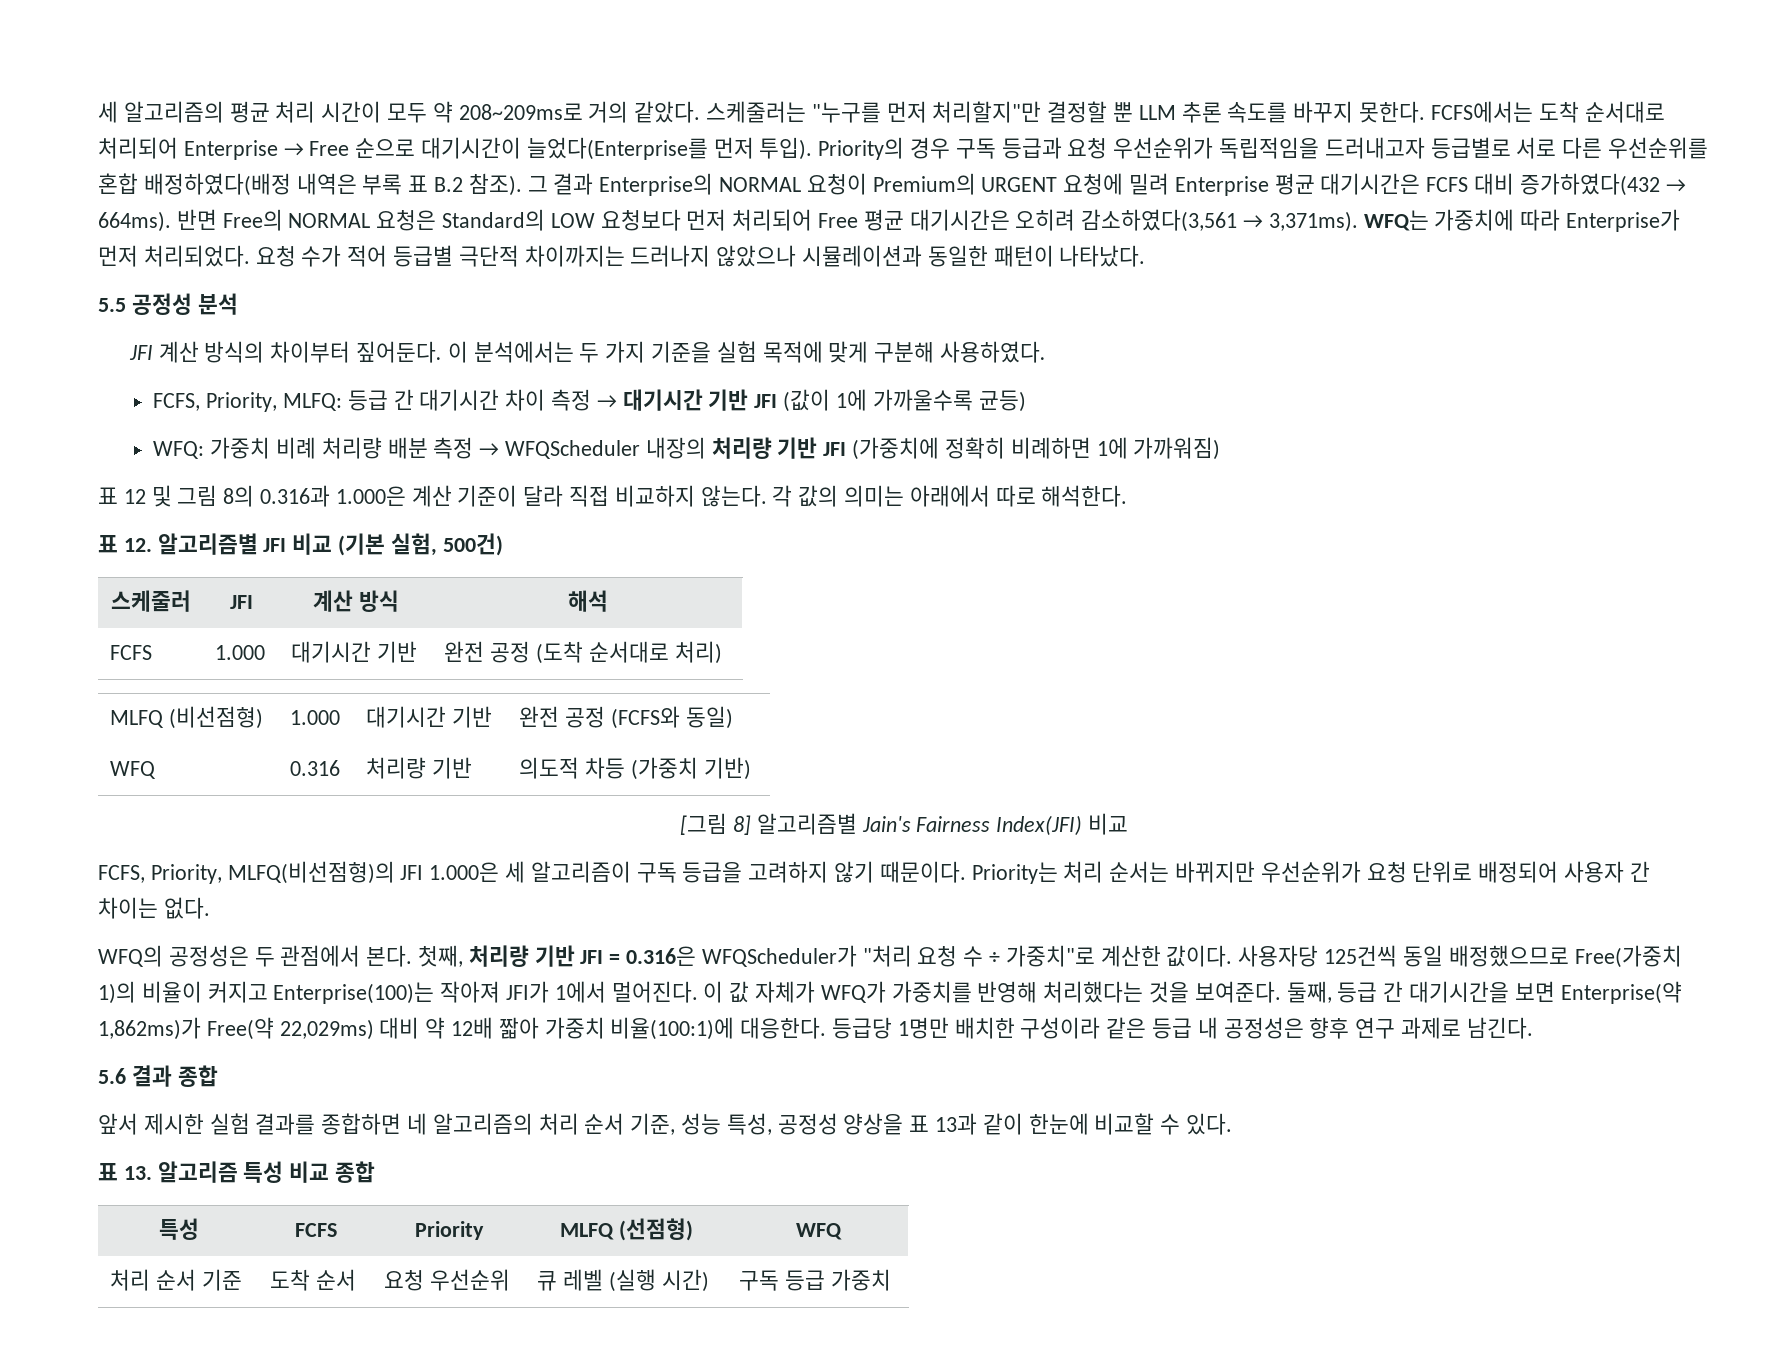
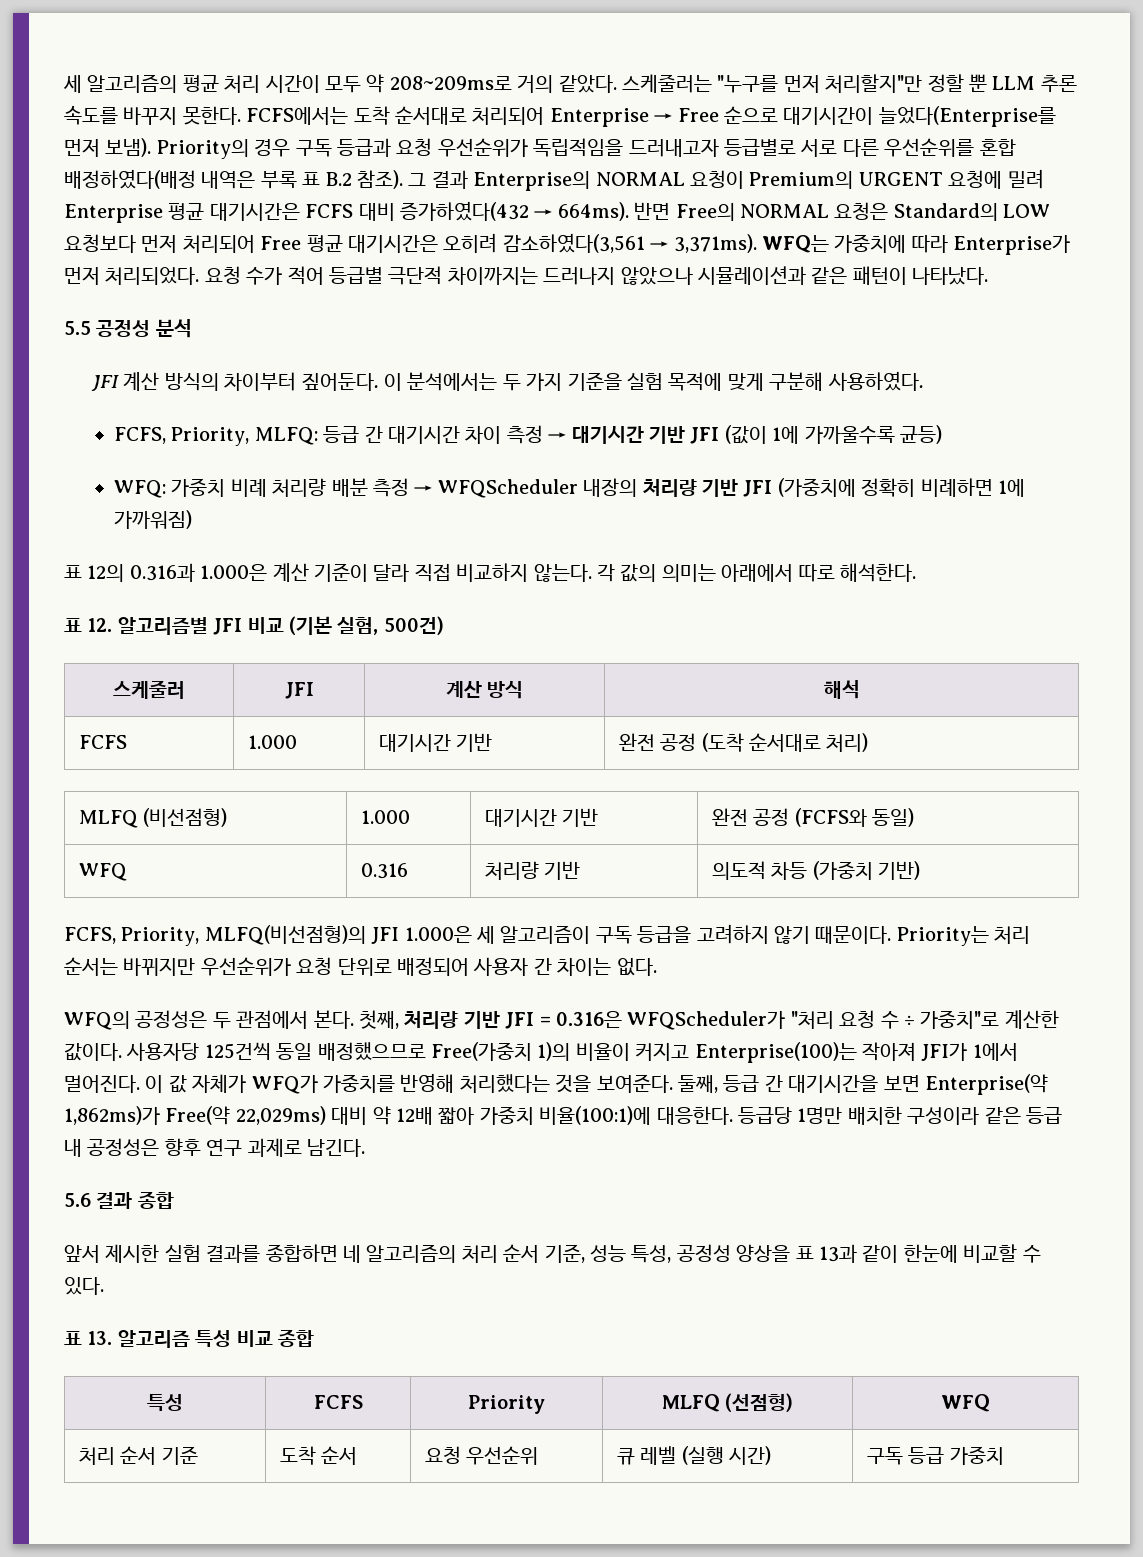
[1047,101,1108,123] 결정할 -> [927,74,964,92] 정할
[759,137,813,160] 투입). -> [105,138,152,157] 보냄).
[927,245,988,267] 동일한 -> [811,267,848,284] 같은
[123,485,255,507] 12 및 그림 8의 -> [87,564,125,582] 12의
[680,813,1128,836] // [그림 8] 알고리즘별 Jain's Fairness Index(JFI) 비교 -> (920, 870) none

